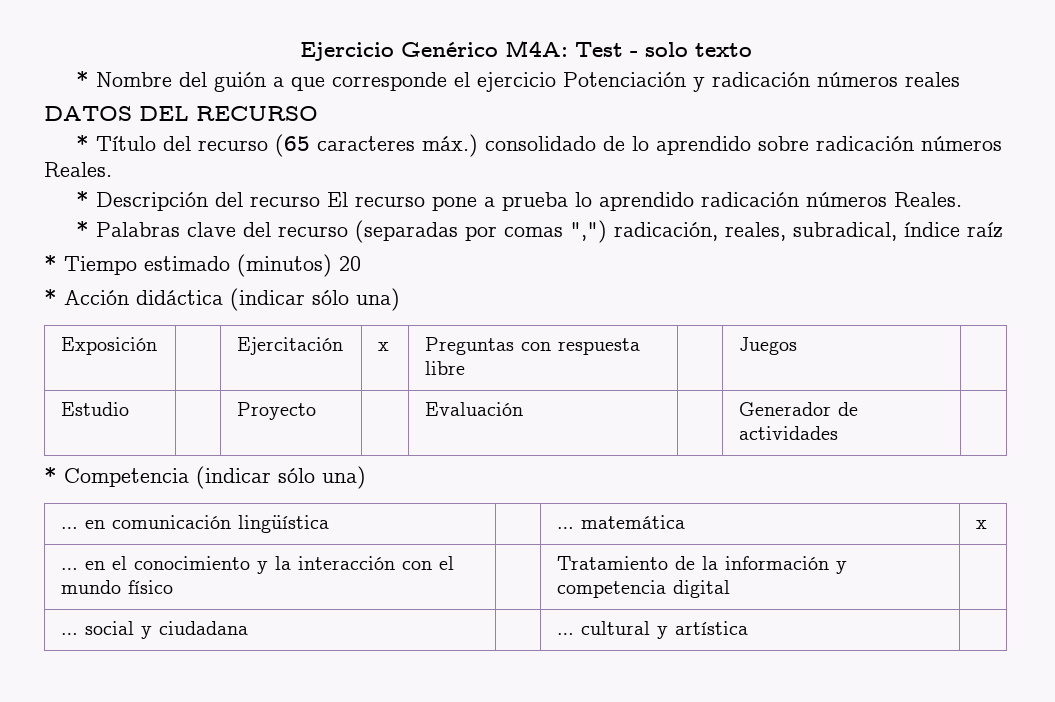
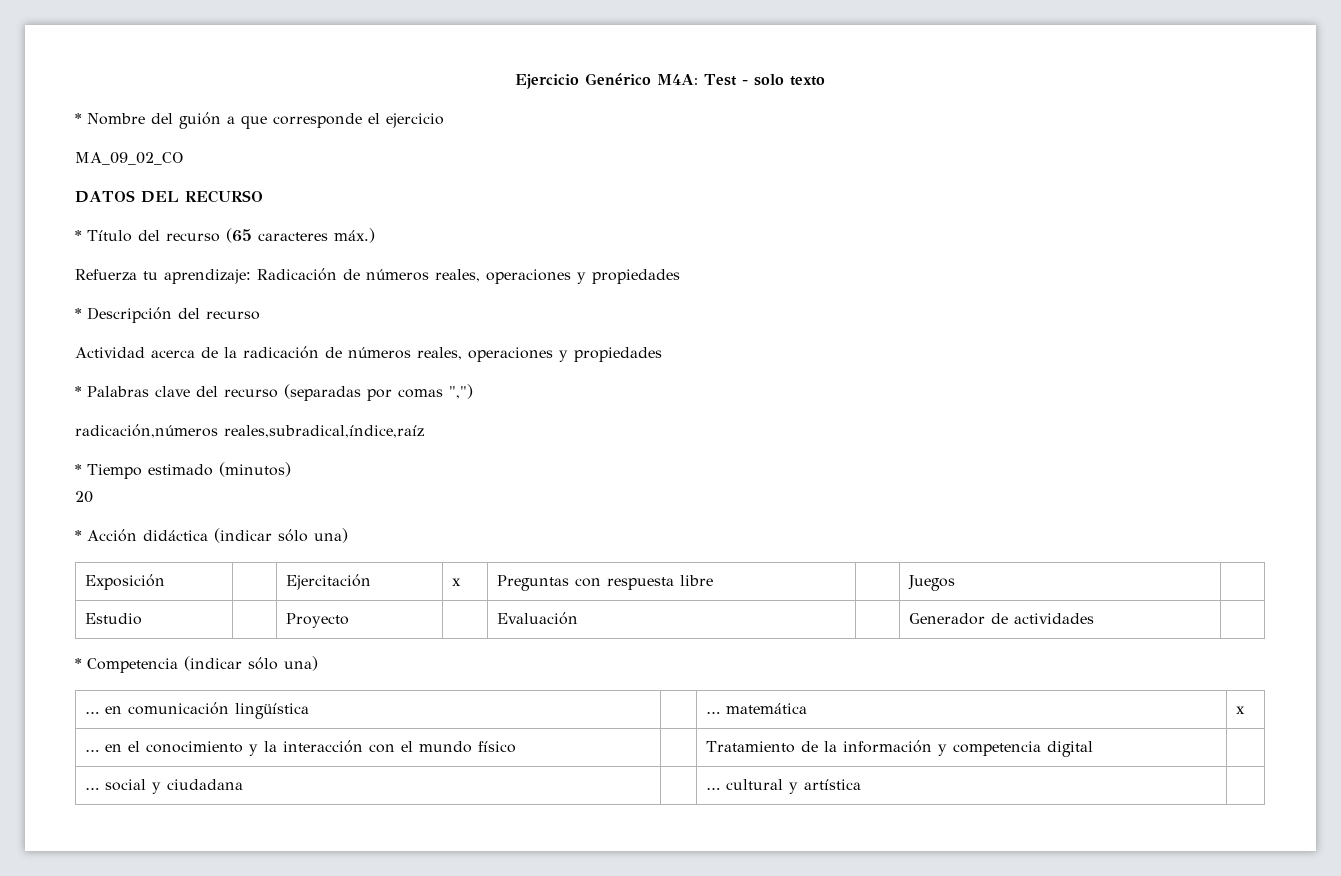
[563,72,961,92] Potenciación y radicación números reales -> [75,152,183,165] // MA_09_02_CO
[485,136,1003,155] [44,162,112,177] [76,191,963,211] consolidado de lo aprendido sobre radicación números Reales. // * Descripción del recurso El recurso pone a prueba lo aprendido radicación números Reales. -> [75,268,680,284] [75,307,260,323] [75,346,662,362] // Refuerza tu aprendizaje: Radicación de números reales, operaciones y propiedades // * Descripción del recurso // Actividad acerca de la radicación de números reales, operaciones y propiedades
[614,222,1004,241] radicación, reales, subradical, índice raíz -> [75,424,424,438] // radicación,números reales,subradical,índice,raíz
(332, 265) none -> (291, 469) //

